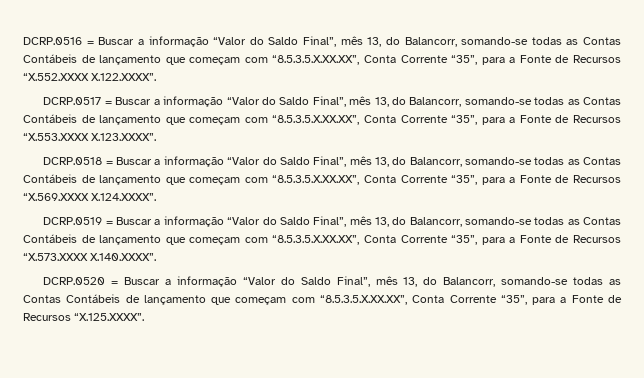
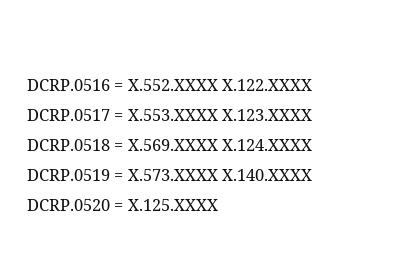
[98,36,621,47] [23,54,621,65] [23,73,157,81] [43,96,621,107] [23,114,621,125] [23,133,157,141] [43,156,621,167] [23,174,621,185] [23,193,157,201] [43,216,621,227] [23,234,621,245] [23,253,157,261] [43,276,621,287] [23,294,623,305] [23,313,145,321] Buscar a informação “Valor do Saldo Final”, mês 13, do Balancorr, somando-se todas as Contas Contábeis de lançamento que começam com “8.5.3.5.X.XX.XX”, Conta Corrente “35”, para a Fonte de Recursos “X.552.XXXX X.122.XXXX”. // DCRP.0517 = Buscar a informação “Valor do Saldo Final”, mês 13, do Balancorr, somando-se todas as Contas Contábeis de lançamento que começam com “8.5.3.5.X.XX.XX”, Conta Corrente “35”, para a Fonte de Recursos “X.553.XXXX X.123.XXXX”. // DCRP.0518 = Buscar a informação “Valor do Saldo Final”, mês 13, do Balancorr, somando-se todas as Contas Contábeis de lançamento que começam com “8.5.3.5.X.XX.XX”, Conta Corrente “35”, para a Fonte de Recursos “X.569.XXXX X.124.XXXX”. // DCRP.0519 = Buscar a informação “Valor do Saldo Final”, mês 13, do Balancorr, somando-se todas as Contas Contábeis de lançamento que começam com “8.5.3.5.X.XX.XX”, Conta Corrente “35”, para a Fonte de Recursos “X.573.XXXX X.140.XXXX”. // DCRP.0520 = Buscar a informação “Valor do Saldo Final”, mês 13, do Balancorr, somando-se todas as Contas Contábeis de lançamento que começam com “8.5.3.5.X.XX.XX”, Conta Corrente “35”, para a Fonte de Recursos “X.125.XXXX”. -> [127,79,313,91] [27,109,313,121] [27,139,313,151] [27,169,313,181] [27,199,218,211] X.552.XXXX X.122.XXXX // DCRP.0517 = X.553.XXXX X.123.XXXX // DCRP.0518 = X.569.XXXX X.124.XXXX // DCRP.0519 = X.573.XXXX X.140.XXXX // DCRP.0520 = X.125.XXXX

